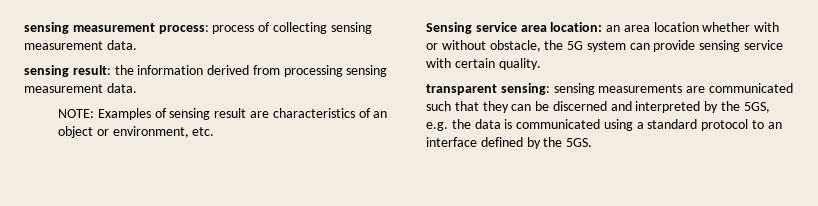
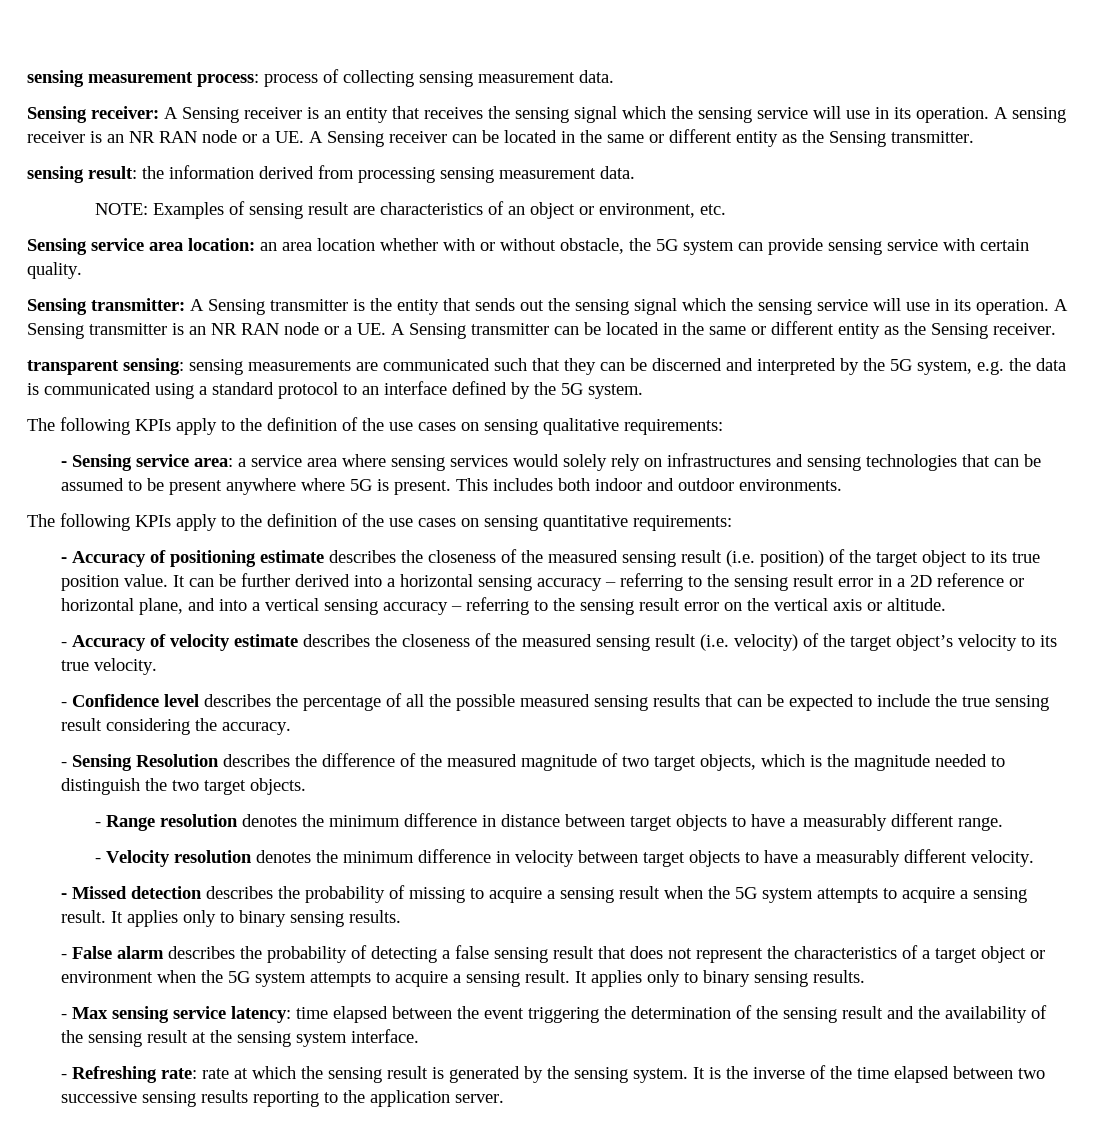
(137, 45) none -> [27,106,1066,123] [27,129,974,147] // Sensing receiver: A Sensing receiver is an entity that receives the sensing signal which the sensing service will use in its operation. A sensing receiver is an NR RAN node or a UE. A Sensing receiver can be located in the same or different entity as the Sensing transmitter.
(541, 64) none -> [27,298,1068,315] [27,321,1056,339] // Sensing transmitter: A Sensing transmitter is the entity that sends out the sensing signal which the sensing service will use in its operation. A Sensing transmitter is an NR RAN node or a UE. A Sensing transmitter can be located in the same or different entity as the Sensing receiver.
[743,102,770,113] 5GS, -> [890,359,972,375] 5G system,
[566,138,593,147] 5GS. -> [561,383,643,399] [27,417,723,435] [60,453,1041,471] [60,478,842,495] [27,513,732,531] [60,549,1040,567] [60,573,1024,591] [60,597,946,615] [60,633,1057,651] [60,658,157,675] [60,693,1049,711] [60,718,291,735] [60,753,1005,771] [60,778,306,795] [94,813,1003,831] [94,849,1034,867] [60,885,1027,903] [60,910,401,927] [60,945,1045,963] [60,970,865,987] [60,1005,1047,1023] [60,1029,419,1047] [60,1065,1045,1083] [60,1090,504,1107] 5G system. // The following KPIs apply to the definition of the use cases on sensing qualitative requirements: // - Sensing service area: a service area where sensing services would solely rely on infrastructures and sensing technologies that can be assumed to be present anywhere where 5G is present. This includes both indoor and outdoor environments. // The following KPIs apply to the definition of the use cases on sensing quantitative requirements: // - Accuracy of positioning estimate describes the closeness of the measured sensing result (i.e. position) of the target object to its true position value. It can be further derived into a horizontal sensing accuracy – referring to the sensing result error in a 2D reference or horizontal plane, and into a vertical sensing accuracy – referring to the sensing result error on the vertical axis or altitude. // - Accuracy of velocity estimate describes the closeness of the measured sensing result (i.e. velocity) of the target object’s velocity to its true velocity. // - Confidence level describes the percentage of all the possible measured sensing results that can be expected to include the true sensing result considering the accuracy. // - Sensing Resolution describes the difference of the measured magnitude of two target objects, which is the magnitude needed to distinguish the two target objects. // - Range resolution denotes the minimum difference in distance between target objects to have a measurably different range. // - Velocity resolution denotes the minimum difference in velocity between target objects to have a measurably different velocity. // - Missed detection describes the probability of missing to acquire a sensing result when the 5G system attempts to acquire a sensing result. It applies only to binary sensing results. // - False alarm describes the probability of detecting a false sensing result that does not represent the characteristics of a target object or environment when the 5G system attempts to acquire a sensing result. It applies only to binary sensing results. // - Max sensing service latency: time elapsed between the event triggering the determination of the sensing result and the availability of the sensing result at the sensing system interface. // - Refreshing rate: rate at which the sensing result is generated by the sensing system. It is the inverse of the time elapsed between two successive sensing results reporting to the application server.

